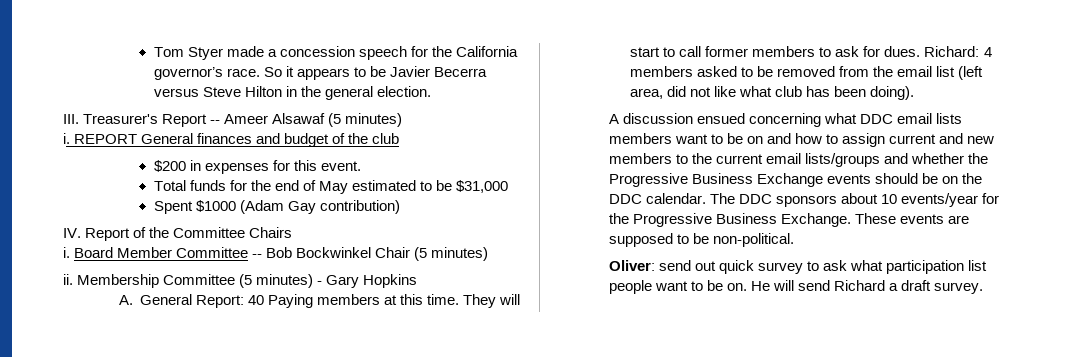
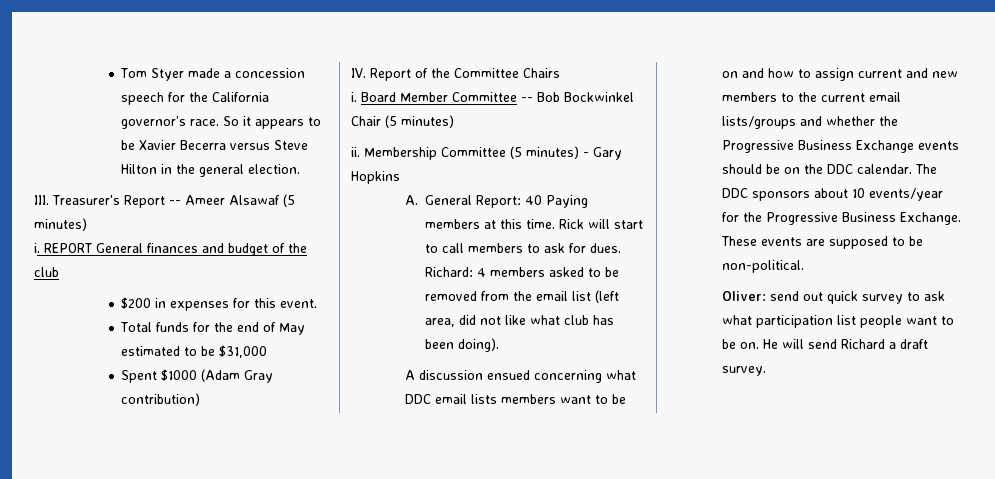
[389,66,430,77] Javier -> [139,140,177,150] Xavier
[287,201,316,214] Gay -> [244,370,274,383] Gray
[463,294,497,308] They -> [558,219,584,229] Rick
[705,46,749,57] former -> (464, 248) none

